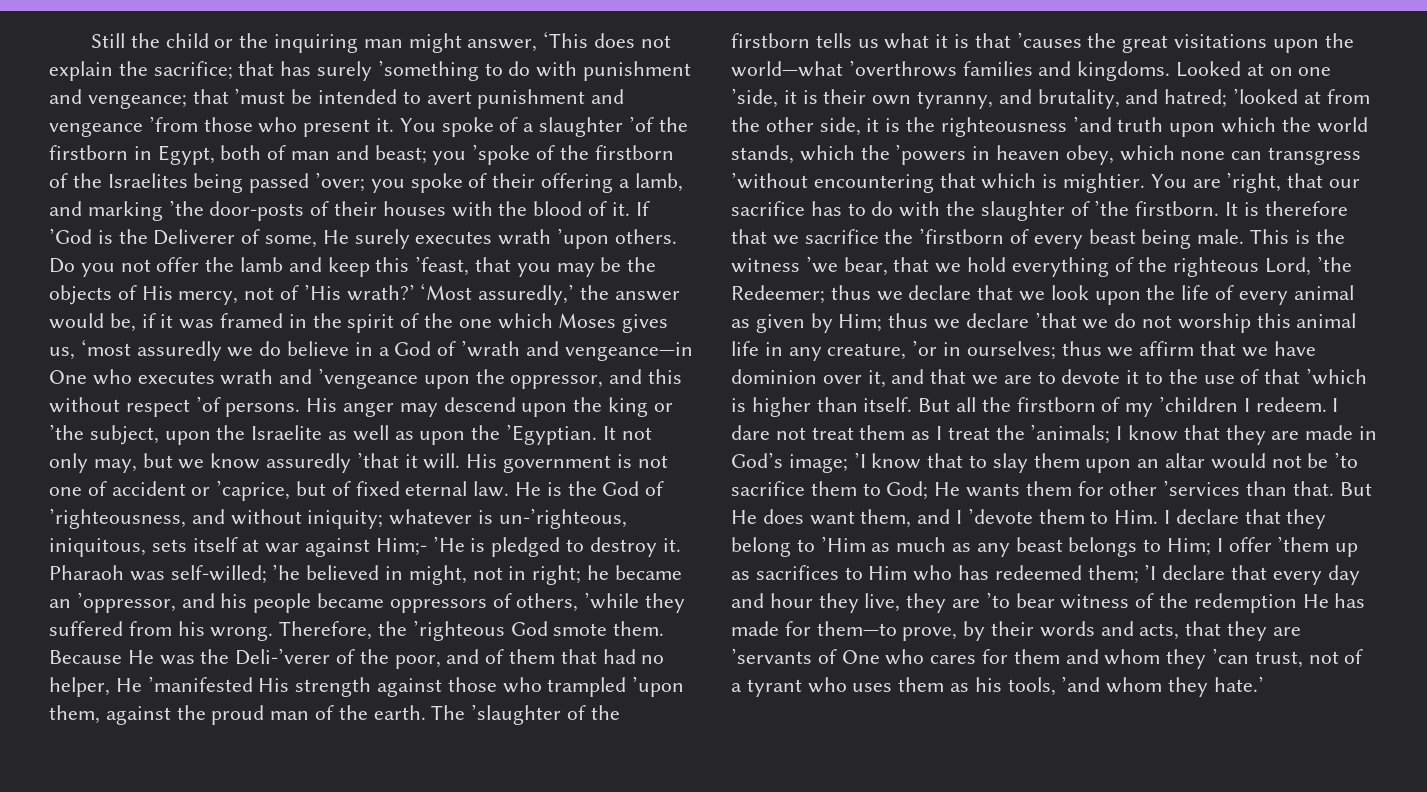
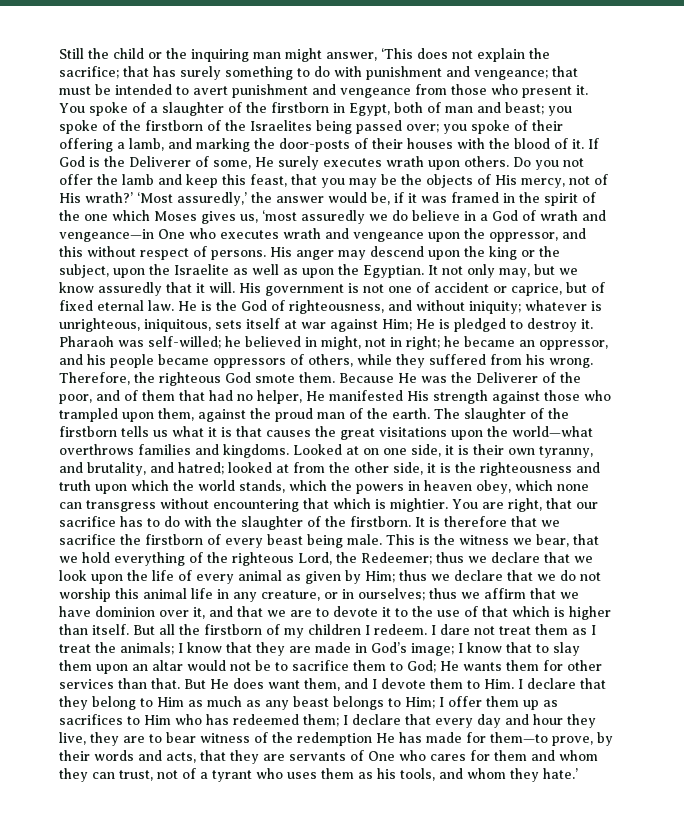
[377,60,479,81] ’something -> [225,66,293,80] something
[234,88,286,104] ’must -> [59,86,91,95] must
[148,116,198,132] ’from -> [415,84,447,95] from
[628,116,654,132] ’of -> [228,102,242,113] of
[472,144,531,165] ’spoke -> [59,120,98,134] spoke
[315,172,366,192] ’over; -> [406,124,439,133] over;
[168,200,204,216] ’the -> [254,138,275,149] the
[49,228,92,244] ’God -> [59,156,85,167] God
[557,228,610,249] ’upon -> [428,160,460,170] upon
[415,256,470,276] ’feast, -> [250,174,287,187] feast,
[303,284,341,300] ’His -> [59,193,81,203] His
[461,340,521,357] ’wrath -> [540,210,578,221] wrath
[318,368,419,389] ’vengeance -> [353,232,424,242] vengeance
[195,396,221,412] ’of -> [193,246,207,257] of
[49,424,84,440] ’the -> [539,246,560,257] the
[506,424,598,445] ’Egyptian. -> [363,265,424,278] Egyptian.
[356,452,399,468] ’that -> [166,282,192,293] that
[216,480,291,501] ’caprice, -> [511,283,562,296] caprice,
[49,508,186,529] ’righteousness, -> [289,300,384,314] righteousness,
[498,508,627,529] un-’righteous, -> [59,318,140,332] unrighteous,
[375,536,465,556] Him;- ’He -> [382,319,435,331] Him; He
[272,564,301,580] ’he -> [225,336,241,347] he
[76,592,176,613] ’oppressor, -> [539,340,608,350] oppressor,
[584,592,640,609] ’while -> [357,354,392,365] while
[412,620,505,641] ’righteous -> [159,372,221,386] righteous
[235,648,331,665] Deli-’verer -> [476,372,538,383] Deliverer
[147,676,253,692] ’manifested -> [329,390,403,401] manifested
[632,676,685,697] ’upon -> [122,412,154,422] upon
[471,704,562,725] ’slaughter -> [464,408,526,422] slaughter
[1016,32,1082,48] ’causes -> [266,430,311,437] causes
[848,60,957,77] ’overthrows -> [59,444,134,455] overthrows
[731,88,778,108] ’side, -> [411,444,441,457] side,
[1233,88,1299,104] ’looked -> [228,462,272,473] looked
[1072,116,1112,132] ’and -> [576,462,600,473] and
[895,144,967,165] ’powers -> [356,484,404,494] powers
[731,172,808,189] ’without -> [160,498,209,509] without
[1226,172,1282,193] ’right, -> [508,498,542,512] right,
[1094,200,1130,216] ’the -> [325,516,346,527] the
[919,228,1005,244] ’firstborn -> [145,534,203,545] firstborn
[805,256,838,273] ’we -> [513,538,532,545] we
[1316,256,1352,272] ’the -> [336,552,357,563] the
[1034,312,1077,328] ’that -> [507,570,533,581] that
[912,340,938,356] ’or -> [324,592,338,599] or
[1306,368,1368,385] ’which -> [512,606,550,617] which
[1159,396,1239,412] ’children -> [308,624,361,635] children
[1030,424,1111,444] ’animals; -> [120,642,174,655] animals;
[853,452,866,468] ’I -> [458,643,463,653] I
[1334,452,1359,468] ’to -> [275,662,288,671] to
[1163,480,1241,496] ’services -> [59,679,114,689] services
[967,508,1033,524] ’devote -> [381,678,426,689] devote
[820,536,866,552] ’Him -> [157,697,184,707] Him
[1277,536,1330,552] ’them -> [486,696,519,707] them
[1144,564,1157,580] ’I -> [343,715,348,725] I
[985,592,1010,608] ’to -> [149,734,162,743] to
[731,648,812,664] ’servants -> [289,752,346,761] servants
[1212,648,1250,664] ’can -> [92,772,115,779] can
[1061,676,1101,692] ’and -> [439,768,463,779] and

